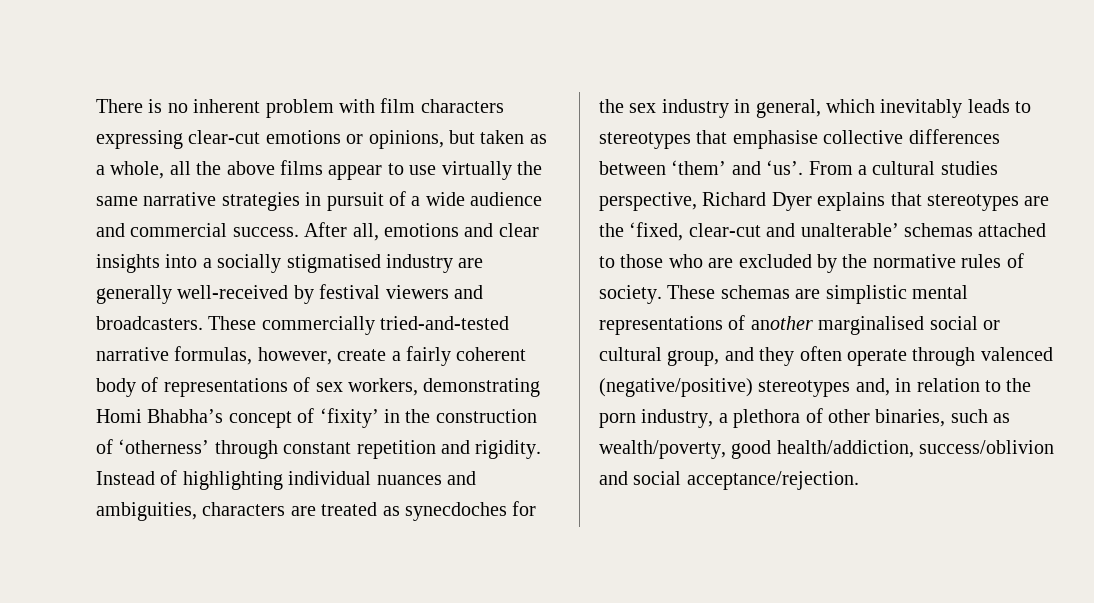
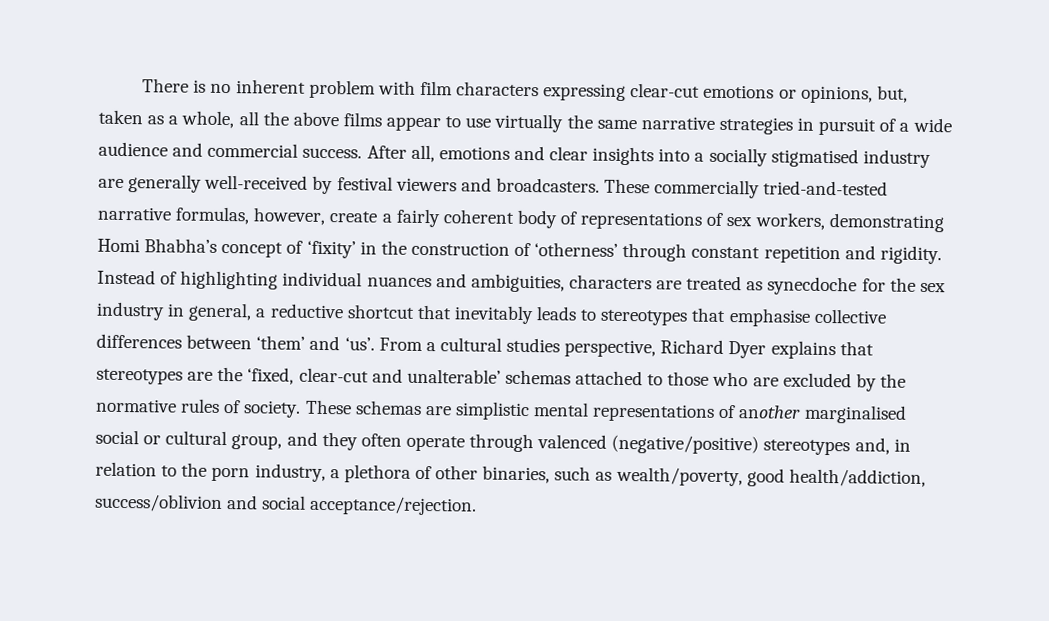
[449,130,475,144] but -> [876,85,908,103] but,
[405,502,507,521] synecdoches -> [767,276,858,296] synecdoche
[826,99,875,113] which -> [255,303,452,320] a reductive shortcut that

